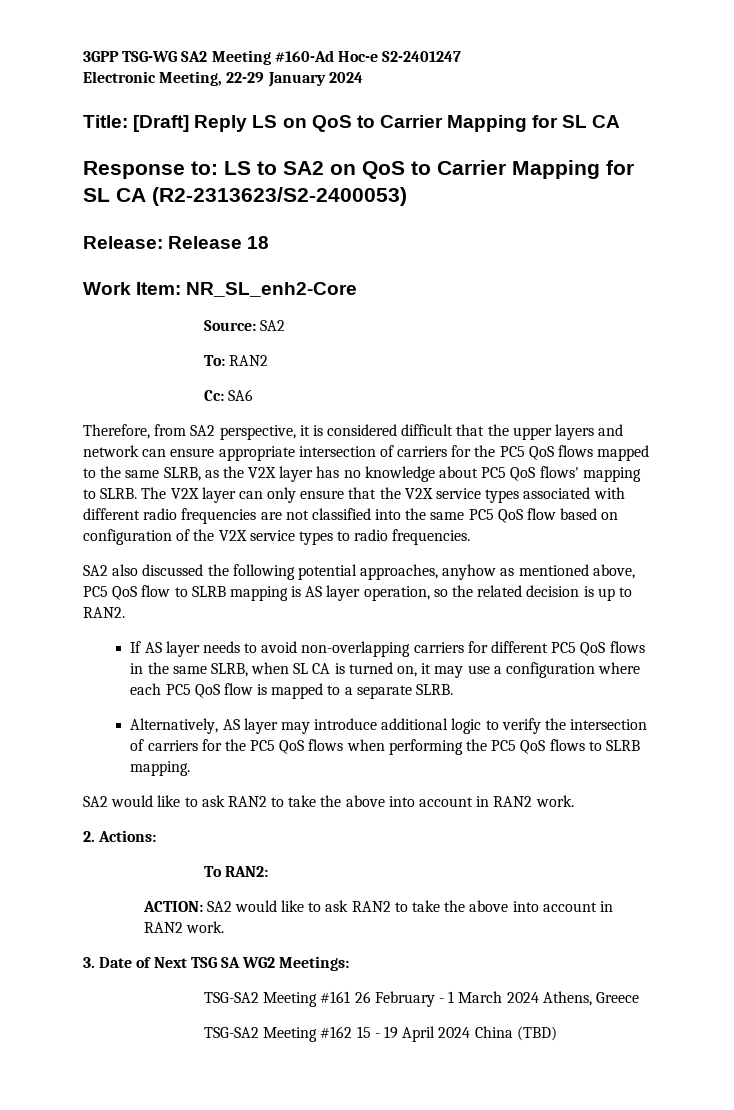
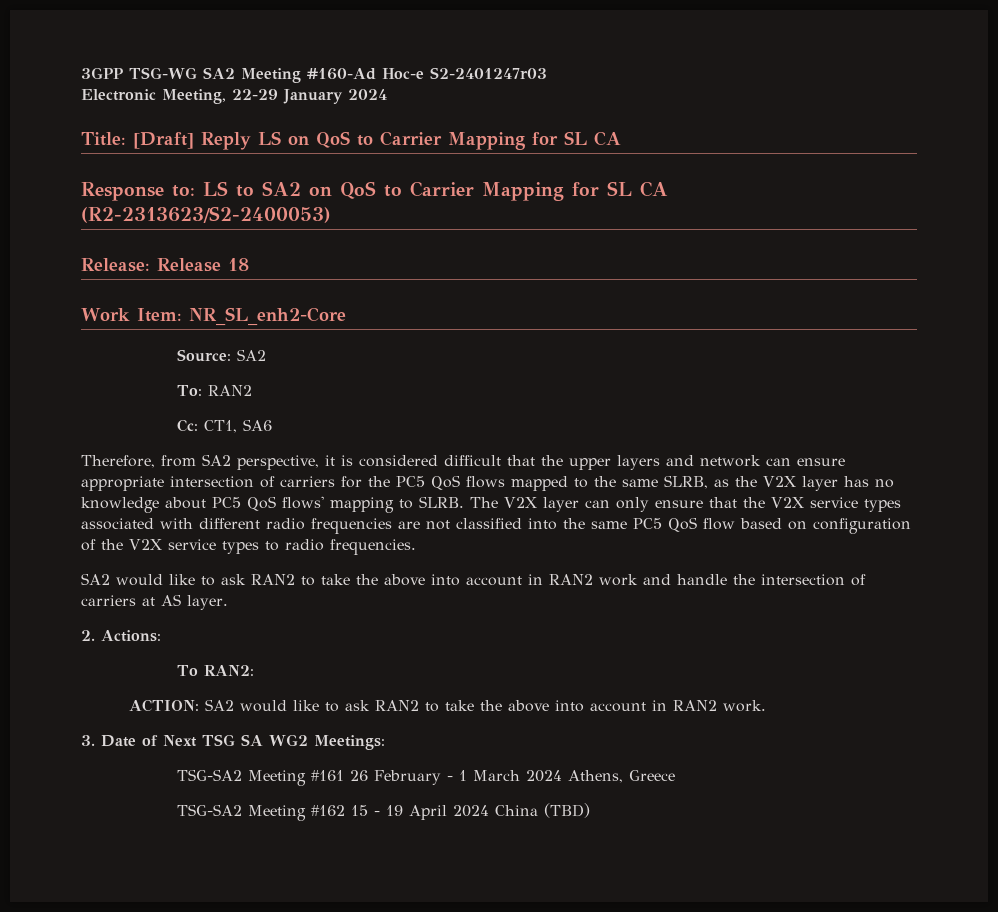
[382,51,462,62] S2-2401247 -> [430,67,547,79] S2-2401247r03
(225, 395) none -> [203,420,237,433] CT1,
[83,564,635,580] [83,585,632,601] [83,607,125,618] [130,641,645,657] [130,662,641,678] [130,683,453,699] [130,718,648,734] [130,739,640,755] [130,761,191,776] // SA2 also discussed the following potential approaches, anyhow as mentioned above, PC5 QoS flow to SLRB mapping is AS layer operation, so the related decision is up to RAN2. // If AS layer needs to avoid non-overlapping carriers for different PC5 QoS flows in the same SLRB, when SL CA is turned on, it may use a configuration where each PC5 QoS flow is mapped to a separate SLRB. // Alternatively, AS layer may introduce additional logic to verify the intersection of carriers for the PC5 QoS flows when performing the PC5 QoS flows to SLRB mapping. -> (416, 547) none
[535,795,574,807] work. -> [599,574,866,586] [81,594,228,610] work and handle the intersection of carriers at AS layer.

